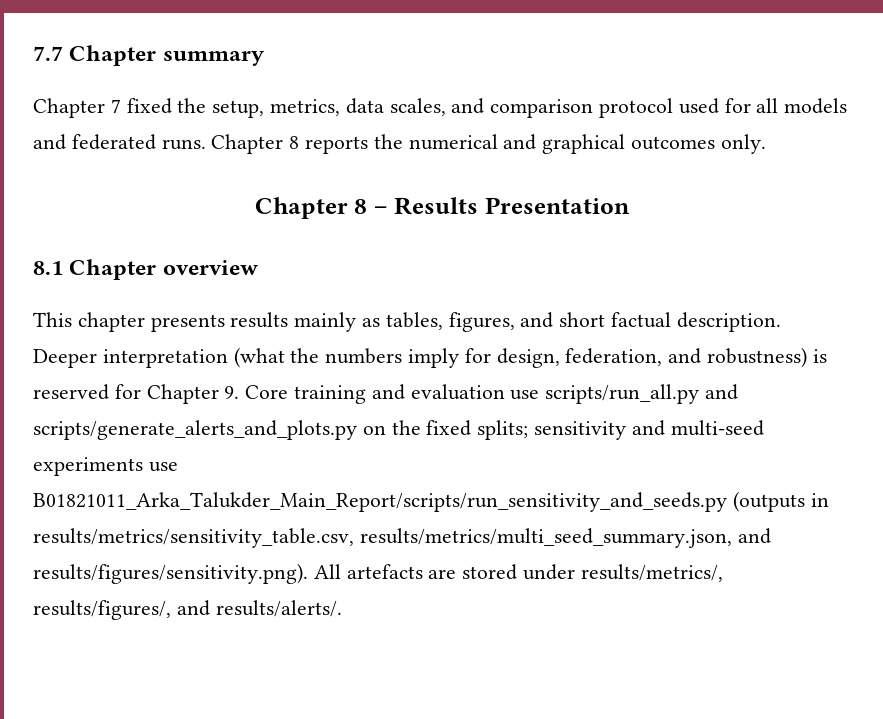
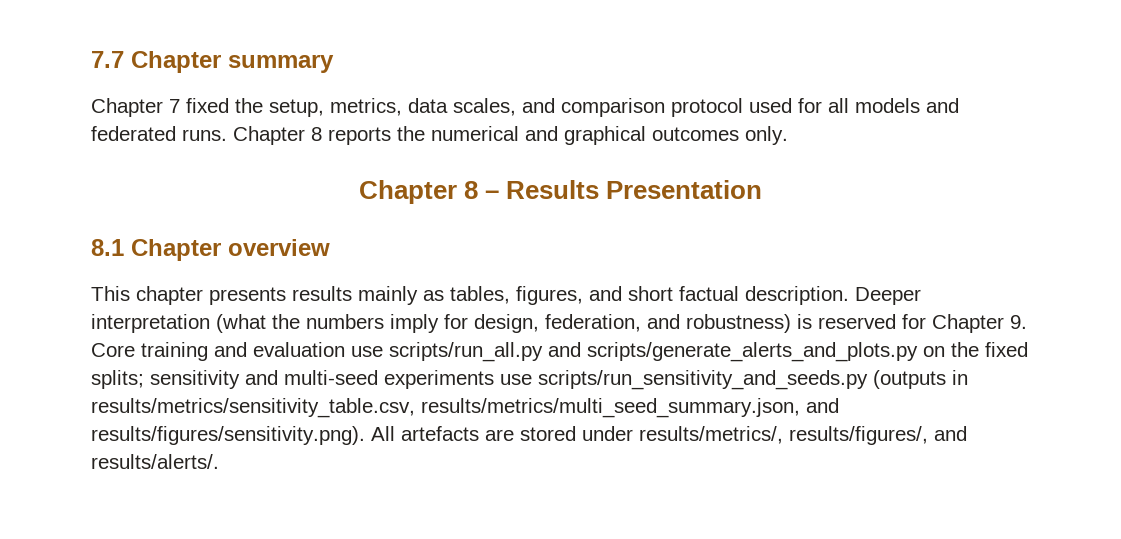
[33,492,727,512] B01821011_Arka_Talukder_Main_Report/scripts/run_sensitivity_and_seeds.py -> [538,370,868,390] scripts/run_sensitivity_and_seeds.py

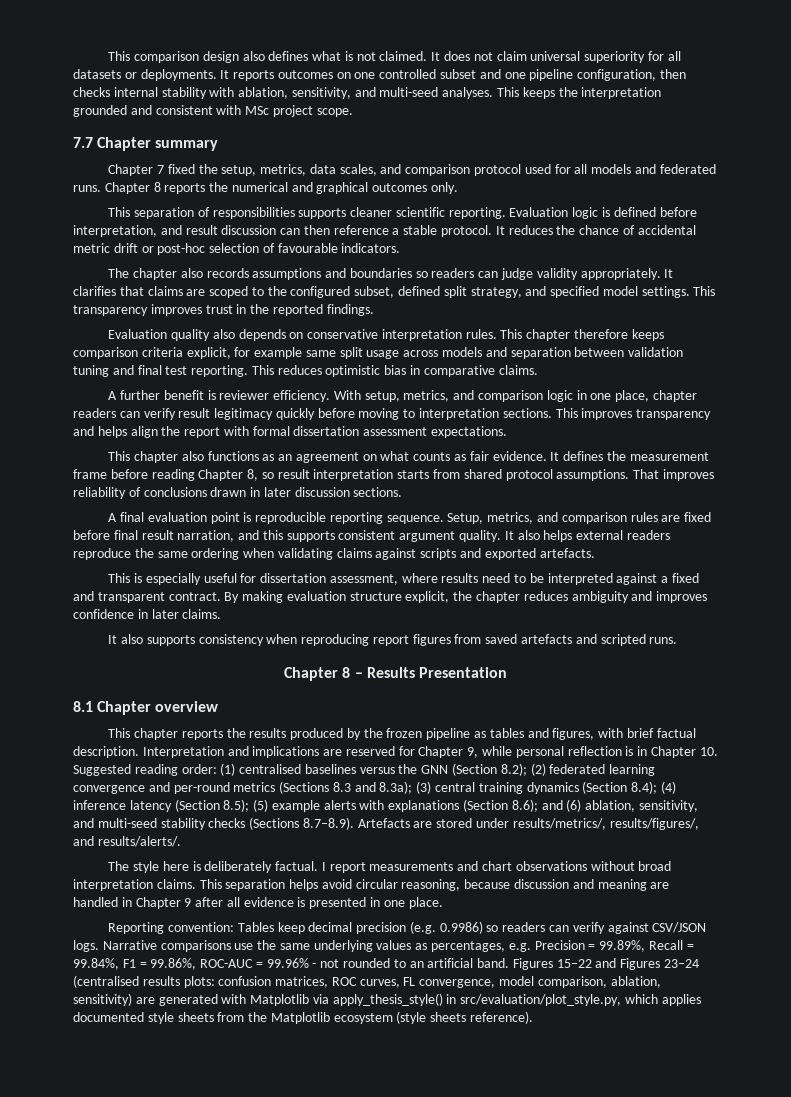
(91, 59) none -> [108,51,681,63] [73,69,686,81] [73,87,662,99] [73,105,353,117] This comparison design also defines what is not claimed. It does not claim universal superiority for all datasets or deployments. It reports outcomes on one controlled subset and one pipeline configuration, then checks internal stability with ablation, sensitivity, and multi-seed analyses. This keeps the interpretation grounded and consistent with MSc project scope. //
(788, 135) none -> [108,207,697,219] [73,225,696,237] [73,243,401,255] [108,268,674,280] [73,286,716,298] [73,304,374,316] [108,329,664,341] [73,347,684,359] [73,365,538,377] [108,390,697,402] [73,408,712,420] [73,426,508,438] [108,451,709,463] [73,469,714,481] [73,487,403,499] [108,512,712,524] [73,530,670,542] [73,548,595,560] [108,573,699,585] [73,591,708,603] [73,609,222,619] [108,634,678,646] // This separation of responsibilities supports cleaner scientific reporting. Evaluation logic is defined before interpretation, and result discussion can then reference a stable protocol. It reduces the chance of accidental metric drift or post-hoc selection of favourable indicators. // The chapter also records assumptions and boundaries so readers can judge validity appropriately. It clarifies that claims are scoped to the configured subset, defined split strategy, and specified model settings. This transparency improves trust in the reported findings. // Evaluation quality also depends on conservative interpretation rules. This chapter therefore keeps comparison criteria explicit, for example same split usage across models and separation between validation tuning and final test reporting. This reduces optimistic bias in comparative claims. // A further benefit is reviewer efficiency. With setup, metrics, and comparison logic in one place, chapter readers can verify result legitimacy quickly before moving to interpretation sections. This improves transparency and helps align the report with formal dissertation assessment expectations. // This chapter also functions as an agreement on what counts as fair evidence. It defines the measurement frame before reading Chapter 8, so result interpretation starts from shared protocol assumptions. That improves reliability of conclusions drawn in later discussion sections. // A final evaluation point is reproducible reporting sequence. Setup, metrics, and comparison rules are fixed before final result narration, and this supports consistent argument quality. It also helps external readers reproduce the same ordering when validating claims against scripts and exported artefacts. // This is especially useful for dissertation assessment, where results need to be interpreted against a fixed and transparent contract. By making evaluation structure explicit, the chapter reduces ambiguity and improves confidence in later claims. // It also supports consistency when reproducing report figures from saved artefacts and scripted runs.
[209,286,921,305] [91,314,1027,333] [91,342,1028,362] [91,370,968,390] [91,398,839,418] [91,426,479,445] presents results mainly as tables, figures, and short factual description. Deeper interpretation (what the numbers imply for design, federation, and robustness) is reserved for Chapter 9. Core training and evaluation use scripts/run_all.py and scripts/generate_alerts_and_plots.py on the fixed splits; sensitivity and multi-seed experiments use scripts/run_sensitivity_and_seeds.py (outputs in results/metrics/sensitivity_table.csv, results/metrics/multi_seed_summary.json, and results/figures/sensitivity.png). All artefacts -> [181,728,696,740] [73,746,718,758] [73,763,656,776] [73,781,676,794] [73,799,698,812] [73,817,410,830] reports the results produced by the frozen pipeline as tables and figures, with brief factual description. Interpretation and implications are reserved for Chapter 9, while personal reflection is in Chapter 10. Suggested reading order: (1) centralised baselines versus the GNN (Section 8.2); (2) federated learning convergence and per-round metrics (Sections 8.3 and 8.3a); (3) central training dynamics (Section 8.4); (4) inference latency (Section 8.5); (5) example alerts with explanations (Section 8.6); and (6) ablation, sensitivity, and multi-seed stability checks (Sections 8.7–8.9). Artefacts
(219, 461) none -> [108,861,672,873] [73,879,670,891] [73,897,443,909] [108,921,707,934] [73,940,694,952] [73,958,700,970] [73,975,661,988] [73,993,701,1006] [73,1011,534,1024] // The style here is deliberately factual. I report measurements and chart observations without broad interpretation claims. This separation helps avoid circular reasoning, because discussion and meaning are handled in Chapter 9 after all evidence is presented in one place. // Reporting convention: Tables keep decimal precision (e.g. 0.9986) so readers can verify against CSV/JSON logs. Narrative comparisons use the same underlying values as percentages, e.g. Precision = 99.89%, Recall = 99.84%, F1 = 99.86%, ROC-AUC = 99.96% - not rounded to an artificial band. Figures 15–22 and Figures 23–24 (centralised results plots: confusion matrices, ROC curves, FL convergence, model comparison, ablation, sensitivity) are generated with Matplotlib via apply_thesis_style() in src/evaluation/plot_style.py, which applies documented style sheets from the Matplotlib ecosystem (style sheets reference).

